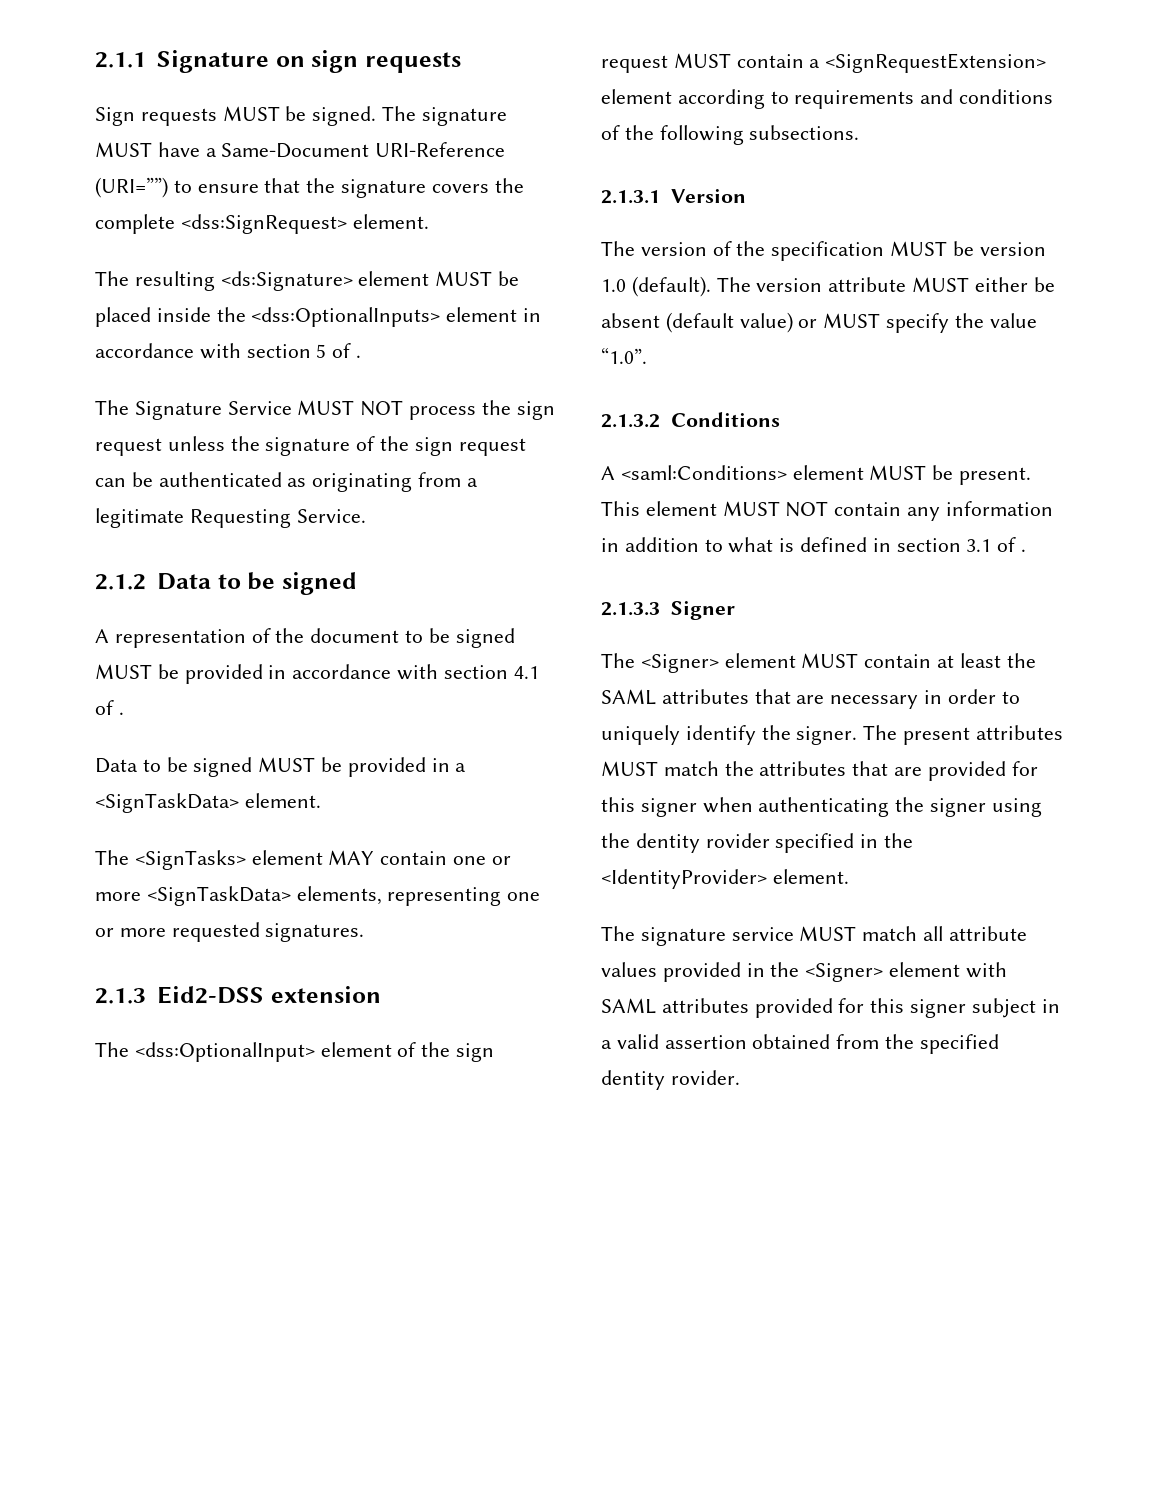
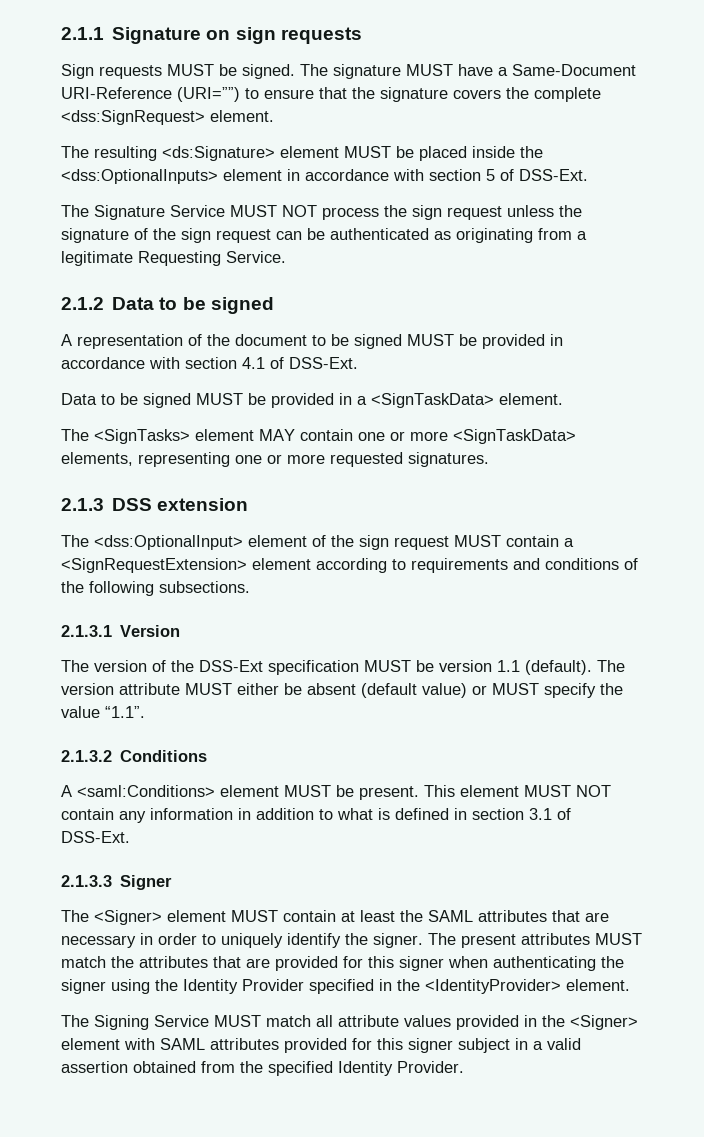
[356,355,362,358] . -> [519,169,588,181] DSS-Ext.
[118,712,124,715] . -> [289,357,358,369] DSS-Ext.
[156,986,264,1004] Eid2-DSS -> [112,498,153,511] DSS
(766, 248) none -> [199,660,263,672] DSS-Ext
[601,279,626,292] 1.0 -> [497,660,520,672] 1.1
[601,347,647,364] “1.0”. -> [105,706,145,718] “1.1”.
[1021,549,1027,552] . -> [61,831,130,843] DSS-Ext.
[635,833,770,853] dentity rovider -> [183,979,304,994] Identity Provider
[640,927,794,946] signature service -> [94,1015,209,1030] Signing Service
[601,1070,740,1090] dentity rovider. -> [338,1061,464,1076] Identity Provider.

